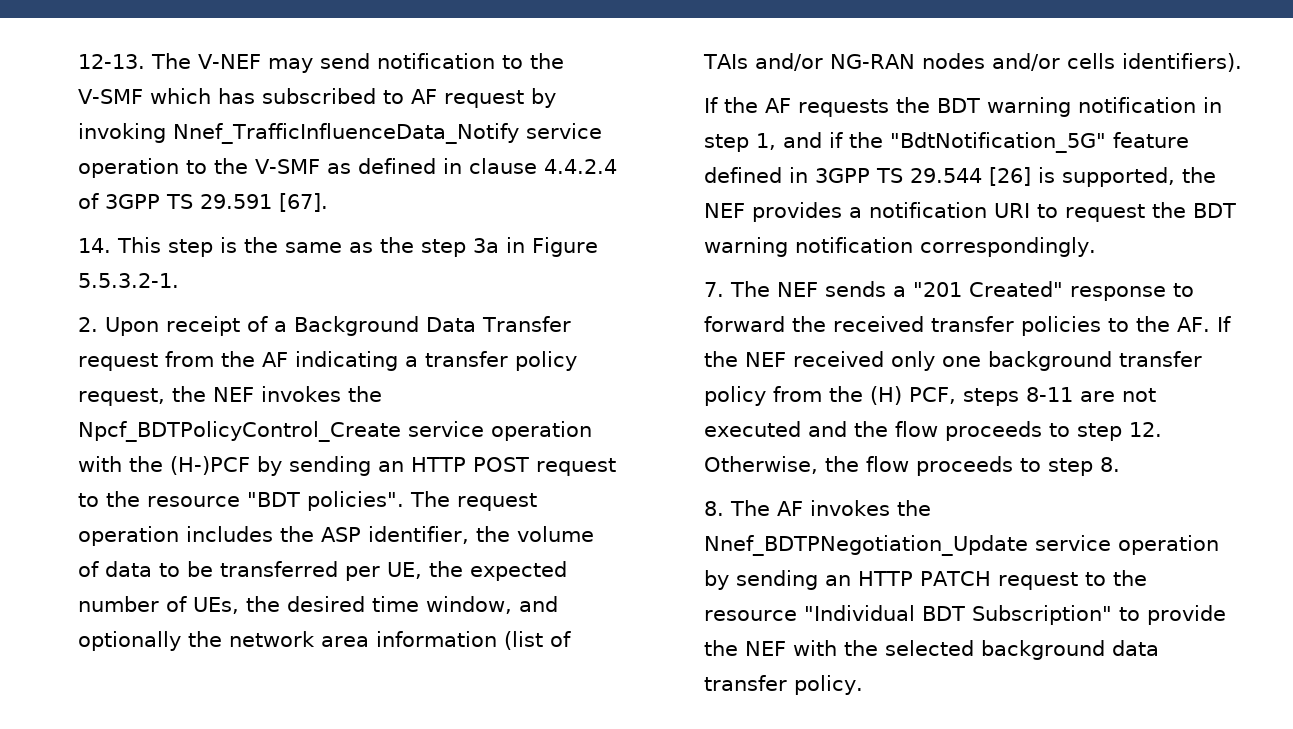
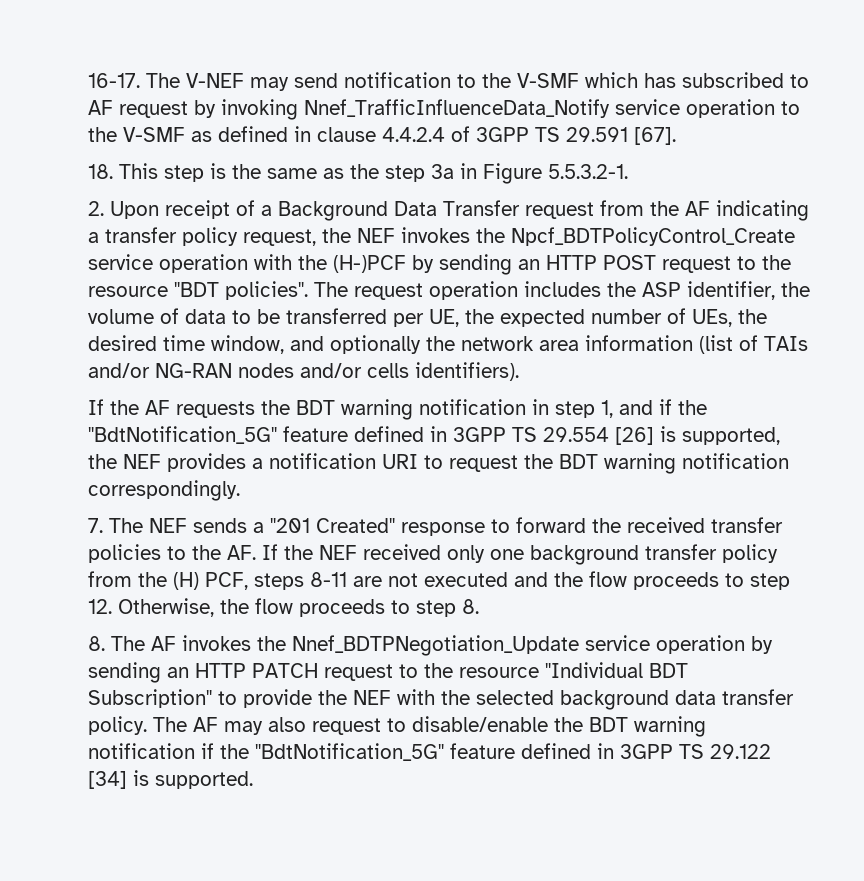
[78,54,146,69] 12-13. -> [87,73,140,88] 16-17.
[78,238,112,253] 14. -> [87,164,113,179] 18.
[910,168,983,183] 29.544 -> [542,427,609,442] 29.554
(864, 685) none -> [152,716,706,737] [87,743,771,761] [87,770,253,789] The AF may also request to disable/enable the BDT warning notification if the "BdtNotification_5G" feature defined in 3GPP TS 29.122 [34] is supported.

